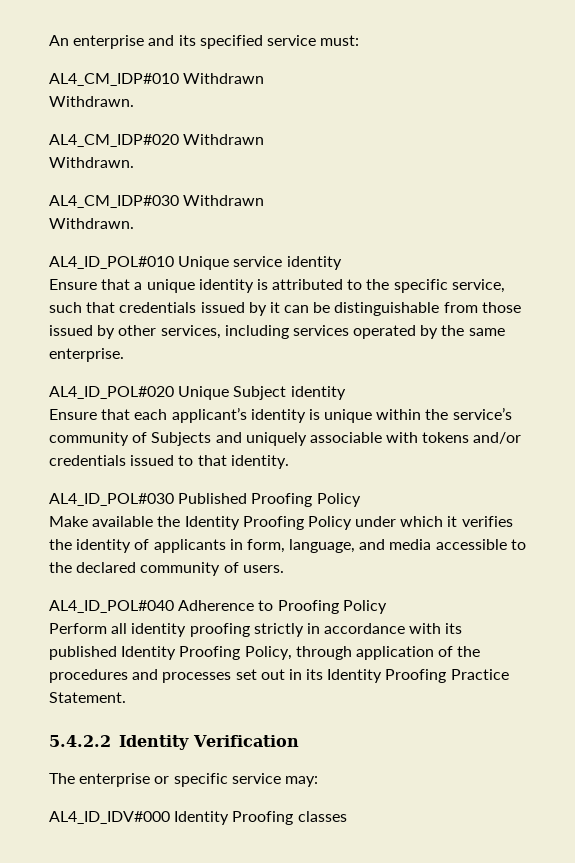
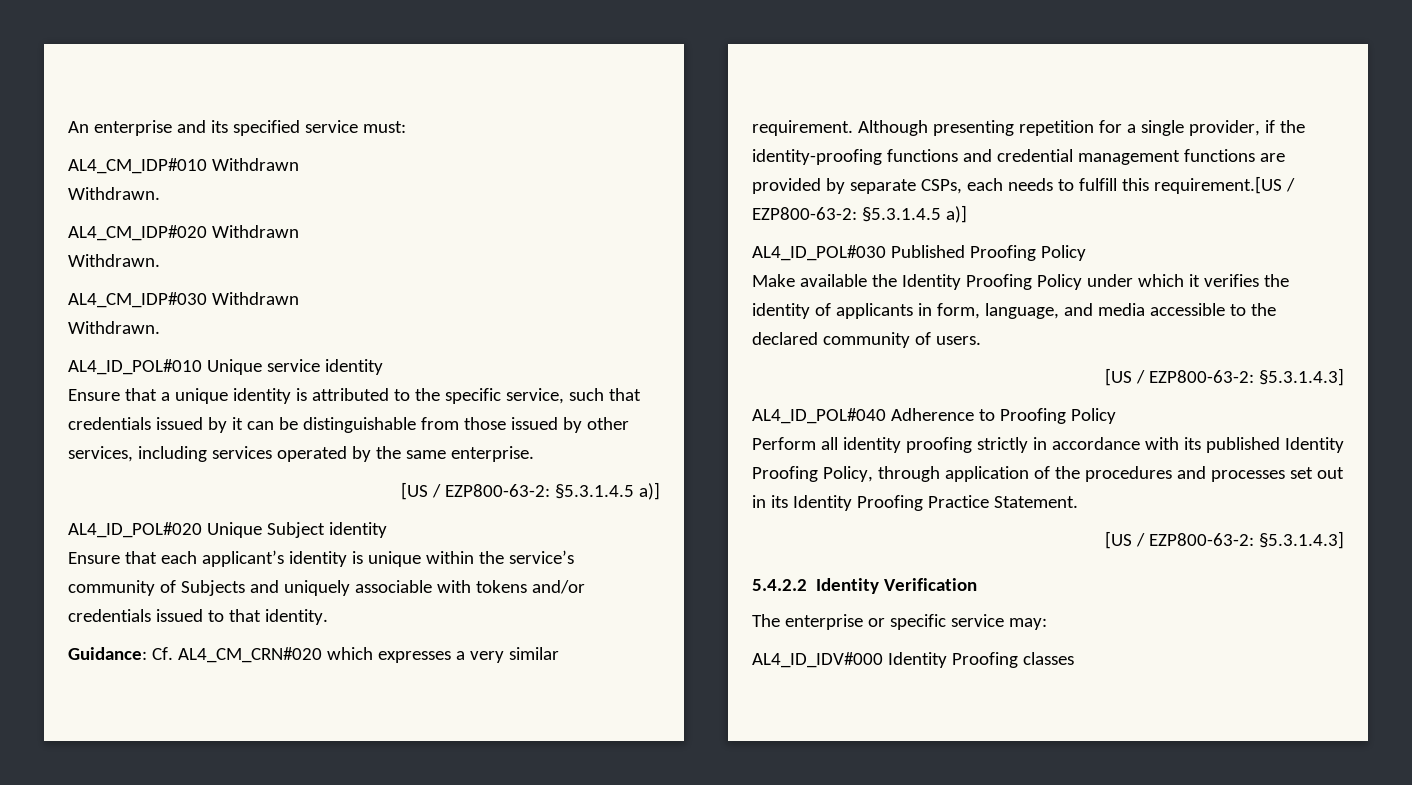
(124, 355) none -> [401,482,660,500] // [US / EZP800-63-2: §5.3.1.4.5 a)]
(289, 462) none -> [68,647,559,663] [752,120,1305,136] [752,149,1285,165] [752,176,1295,194] [752,205,967,223] // Guidance: Cf. AL4_CM_CRN#020 which expresses a very similar requirement. Although presenting repetition for a single provider, if the identity-proofing functions and credential management functions are provided by separate CSPs, each needs to fulfill this requirement.[US / EZP800-63-2: §5.3.1.4.5 a)]
(284, 569) none -> [1105,368,1344,386] // [US / EZP800-63-2: §5.3.1.4.3]
(126, 697) none -> [1105,531,1344,549] // [US / EZP800-63-2: §5.3.1.4.3]

